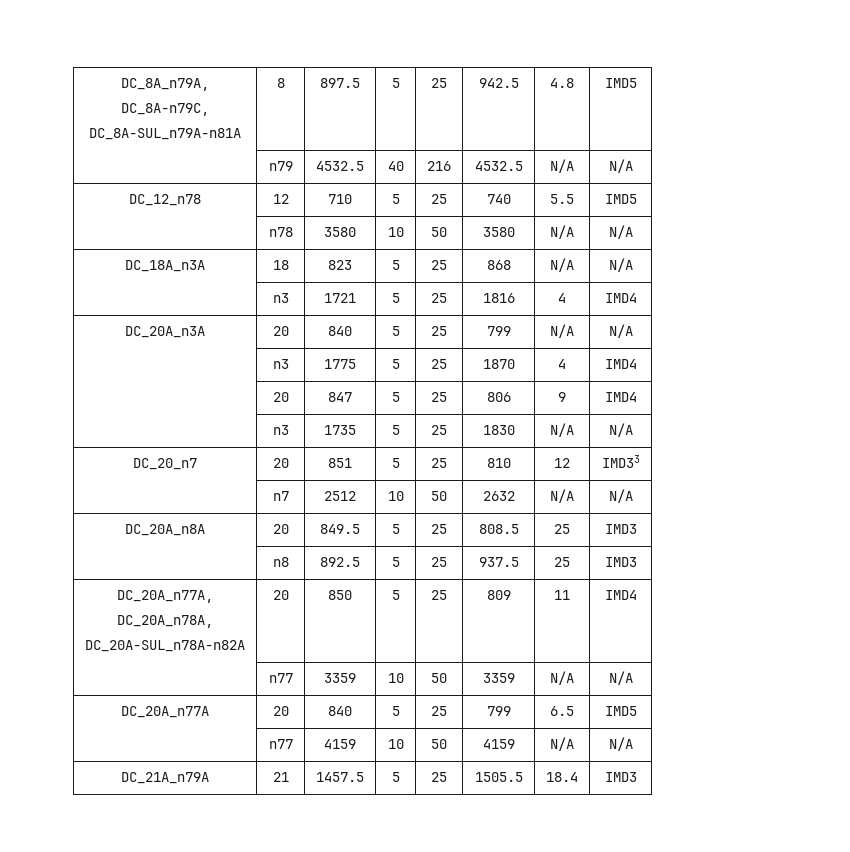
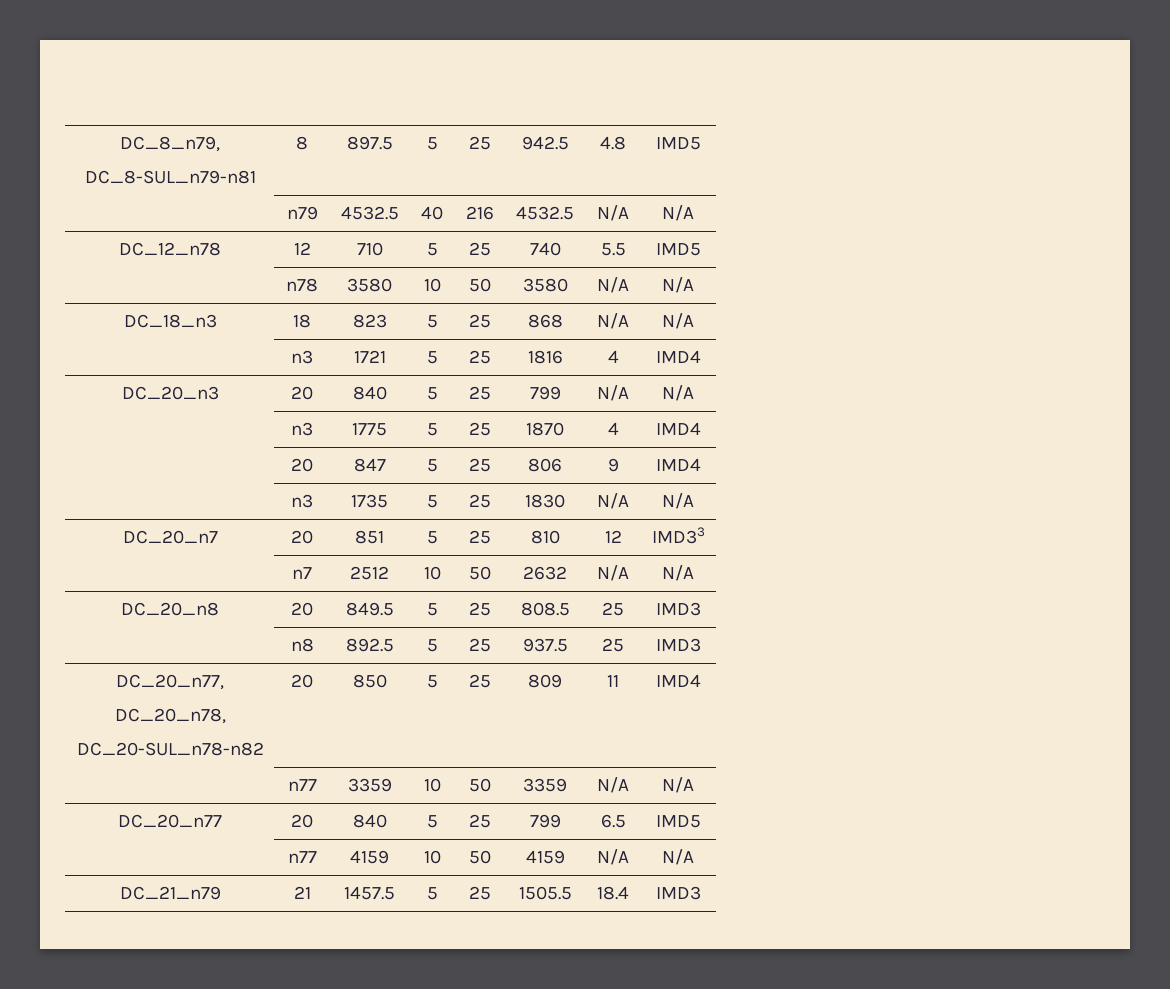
[121,78,209,91] [121,103,209,116] [89,128,241,140] DC_8A_n79A, // DC_8A-n79C, // DC_8A-SUL_n79A-n81A -> [120,136,220,152] [84,170,256,184] DC_8_n79, // DC_8-SUL_n79-n81
[125,260,205,272] DC_18A_n3A -> [123,314,217,328] DC_18_n3
[125,326,205,338] DC_20A_n3A -> [121,386,219,400] DC_20_n3
[125,524,205,536] DC_20A_n8A -> [121,602,219,616] DC_20_n8
[117,590,213,603] [117,615,213,628] [85,640,245,652] DC_20A_n77A, // DC_20A_n78A, // DC_20A-SUL_n78A-n82A -> [116,674,224,690] [114,708,226,724] [76,742,264,756] DC_20_n77, // DC_20_n78, // DC_20-SUL_n78-n82
[121,706,209,718] DC_20A_n77A -> [118,814,222,828] DC_20_n77
[121,772,209,784] DC_21A_n79A -> [119,886,221,900] DC_21_n79

